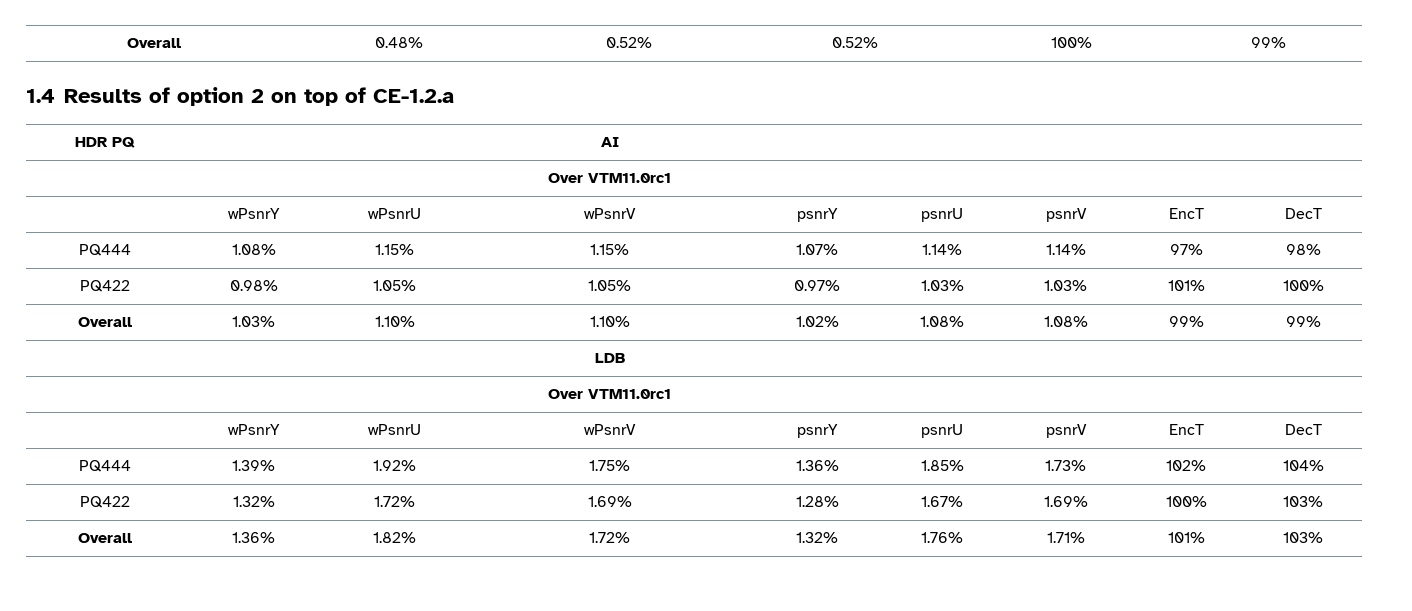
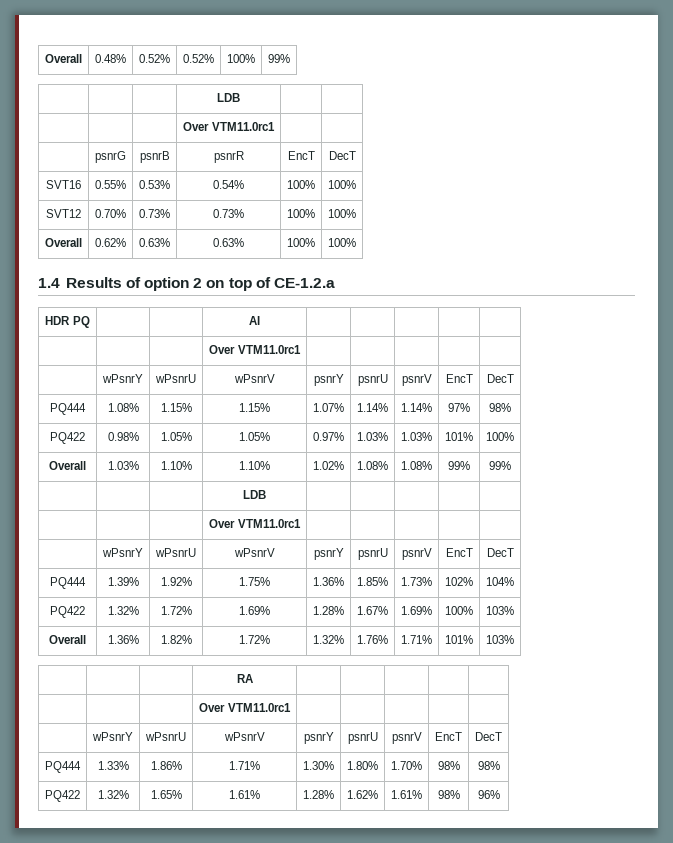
(1286, 42) none -> [217,93,240,102] [183,122,275,131] [95,151,126,163] [139,151,170,163] [213,151,244,163] [287,151,315,160] [328,151,356,160] [46,180,81,189] [95,180,126,189] [139,180,170,189] [213,180,244,189] [287,180,315,189] [328,180,356,189] [46,209,81,218] [95,209,126,218] [139,209,170,218] [213,209,244,218] [287,209,315,218] [328,209,356,218] [45,238,82,247] [95,238,126,247] [139,238,170,247] [213,238,244,247] [287,238,315,247] [328,238,356,247] // | | | LDB | | // | | | Over VTM11.0rc1 | | // | psnrG | psnrB | psnrR | EncT | DecT // SVT16 | 0.55% | 0.53% | 0.54% | 100% | 100% // SVT12 | 0.70% | 0.73% | 0.73% | 100% | 100% // Overall | 0.62% | 0.63% | 0.63% | 100% | 100%
(1323, 537) none -> [236,674,253,683] [199,703,291,712] [92,732,133,741] [145,732,186,741] [223,732,265,741] [303,732,334,744] [347,732,378,744] [391,732,422,744] [435,732,462,741] [475,732,502,741] [45,761,81,773] [97,761,129,770] [150,761,182,770] [229,761,260,770] [303,761,334,770] [347,761,378,770] [391,761,422,770] [437,761,460,770] [477,761,500,770] [45,790,80,802] [97,790,129,799] [150,790,182,799] [229,790,260,799] [303,790,334,799] [347,790,378,799] [391,790,422,799] [437,790,460,799] [477,790,500,799] // | | | RA | | | | | // | | | Over VTM11.0rc1 | | | | | // | wPsnrY | wPsnrU | wPsnrV | psnrY | psnrU | psnrV | EncT | DecT // PQ444 | 1.33% | 1.86% | 1.71% | 1.30% | 1.80% | 1.70% | 98% | 98% // PQ422 | 1.32% | 1.65% | 1.61% | 1.28% | 1.62% | 1.61% | 98% | 96%

